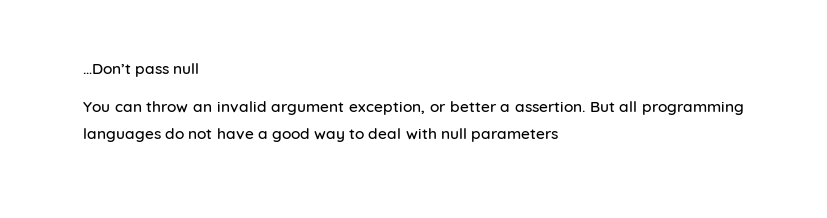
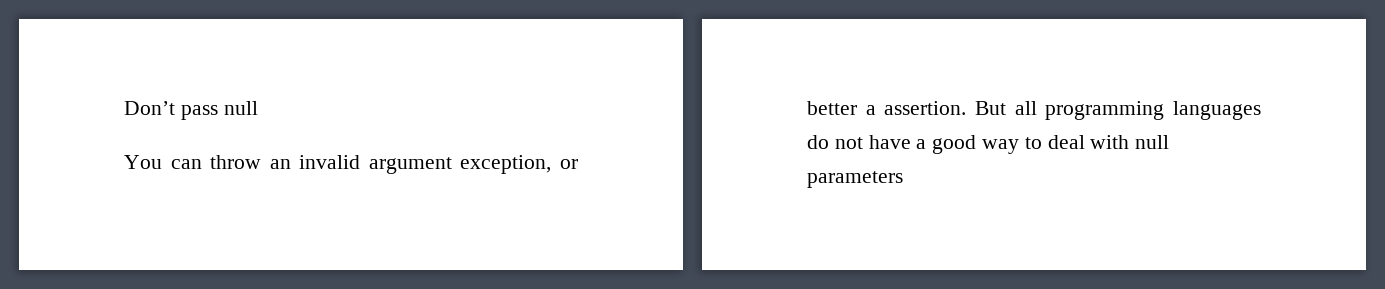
[83,64,131,74] …Don’t -> [124,101,175,115] Don’t

